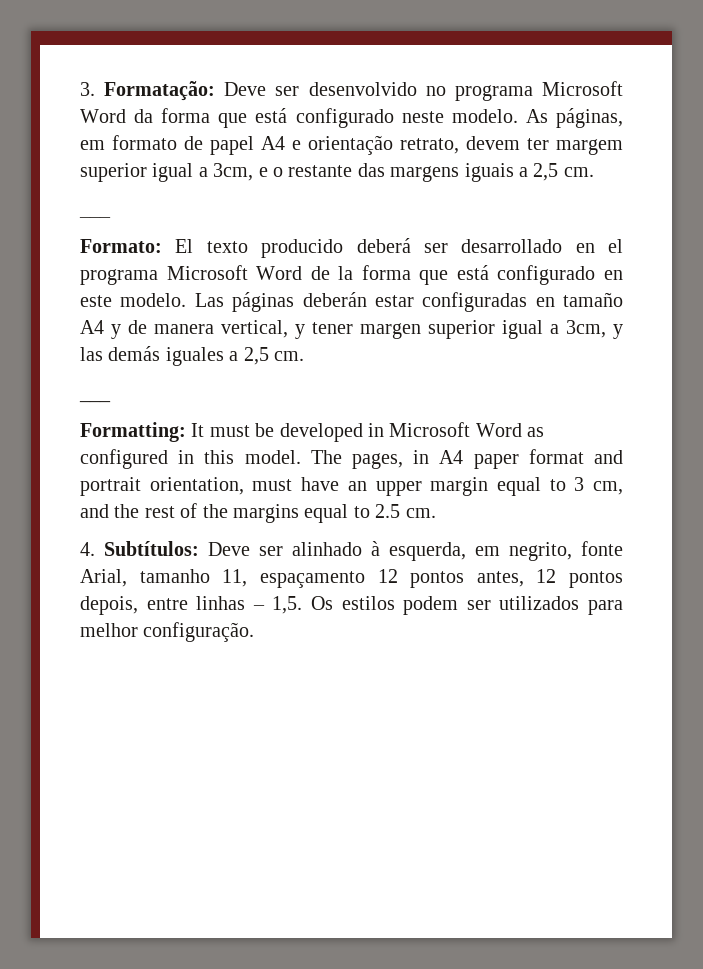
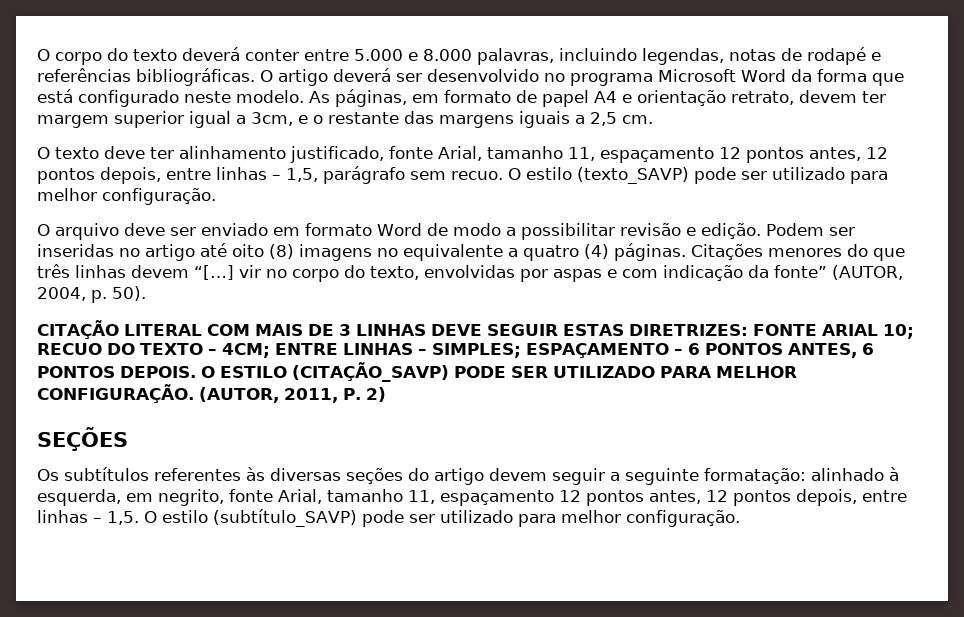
[80,81,267,101] 3. Formatação: Deve -> [37,47,881,65] [37,68,391,86] O corpo do texto deverá conter entre 5.000 e 8.000 palavras, incluindo legendas, notas de rodapé e referências bibliográficas. O artigo deverá
[79,215,111,218] [80,238,623,258] [80,265,623,285] [80,292,623,312] [80,320,623,339] [80,346,304,366] [79,399,111,403] [80,422,545,442] [80,449,623,469] [80,477,623,496] [80,503,436,523] [80,541,283,556] ___ // Formato: El texto producido deberá ser desarrollado en el programa Microsoft Word de la forma que está configurado en este modelo. Las páginas deberán estar configuradas en tamaño A4 y de manera vertical, y tener margen superior igual a 3cm, y las demás iguales a 2,5 cm. // ___ // Formatting: It must be developed in Microsoft Word as configured in this model. The pages, in A4 paper format and portrait orientation, must have an upper margin equal to 3 cm, and the rest of the margins equal to 2.5 cm. // 4. Subtítulos: Deve ser -> [37,146,888,163] [37,166,888,184] [37,188,216,205] [37,223,855,240] [37,243,905,261] [37,264,903,282] [37,286,146,303] [37,320,914,339] [37,343,874,358] [37,362,797,382] [37,384,386,403] [37,427,128,451] [37,467,806,485] O texto deve ter alinhamento justificado, fonte Arial, tamanho 11, espaçamento 12 pontos antes, 12 pontos depois, entre linhas – 1,5, parágrafo sem recuo. O estilo (texto_SAVP) pode ser utilizado para melhor configuração. // O arquivo deve ser enviado em formato Word de modo a possibilitar revisão e edição. Podem ser inseridas no artigo até oito (8) imagens no equivalente a quatro (4) páginas. Citações menores do que três linhas devem “[…] vir no corpo do texto, envolvidas por aspas e com indicação da fonte” (AUTOR, 2004, p. 50). // CITAÇÃO LITERAL COM MAIS DE 3 LINHAS DEVE SEGUIR ESTAS DIRETRIZES: FONTE ARIAL 10; RECUO DO TEXTO – 4CM; ENTRE LINHAS – SIMPLES; ESPAÇAMENTO – 6 PONTOS ANTES, 6 PONTOS DEPOIS. O ESTILO (CITAÇÃO_SAVP) PODE SER UTILIZADO PARA MELHOR CONFIGURAÇÃO. (AUTOR, 2011, P. 2) // SEÇÕES // Os subtítulos referentes às diversas seções do artigo devem seguir a seguinte formatação:
[311,596,580,615] Os estilos podem ser utilizados -> [144,509,513,527] O estilo (subtítulo_SAVP) pode ser utilizado

